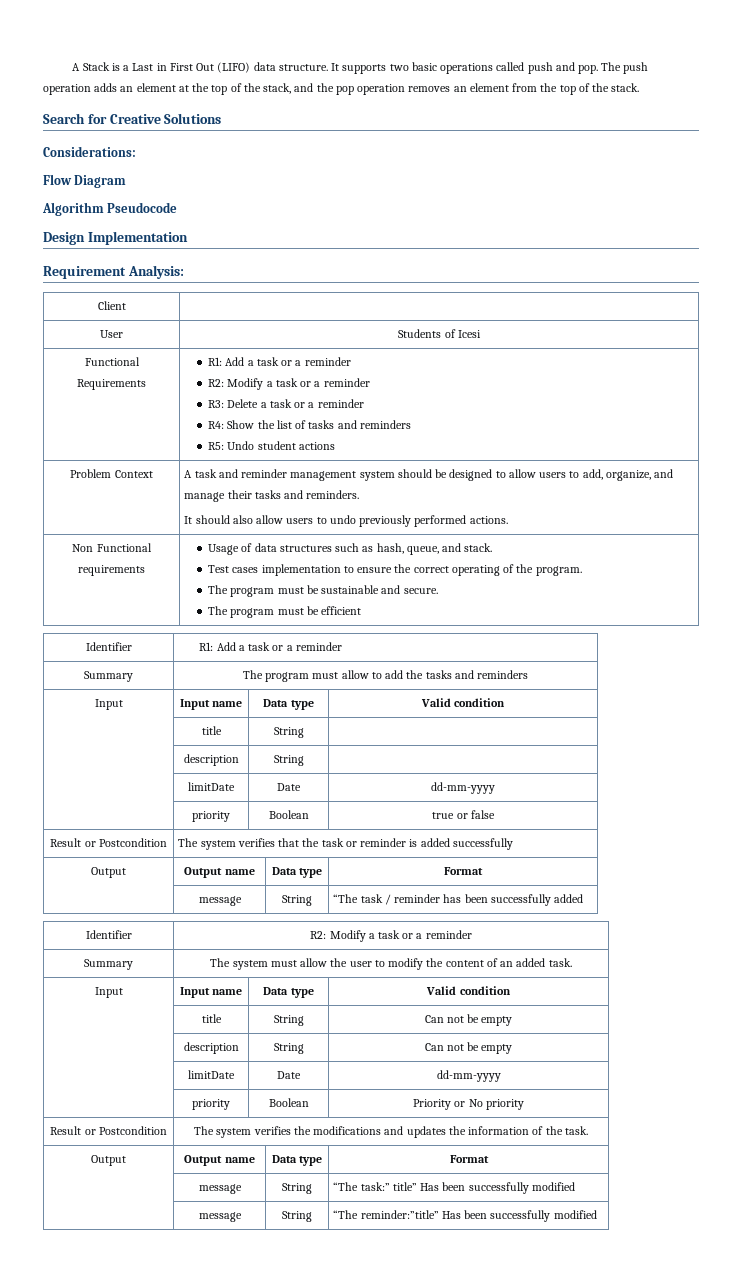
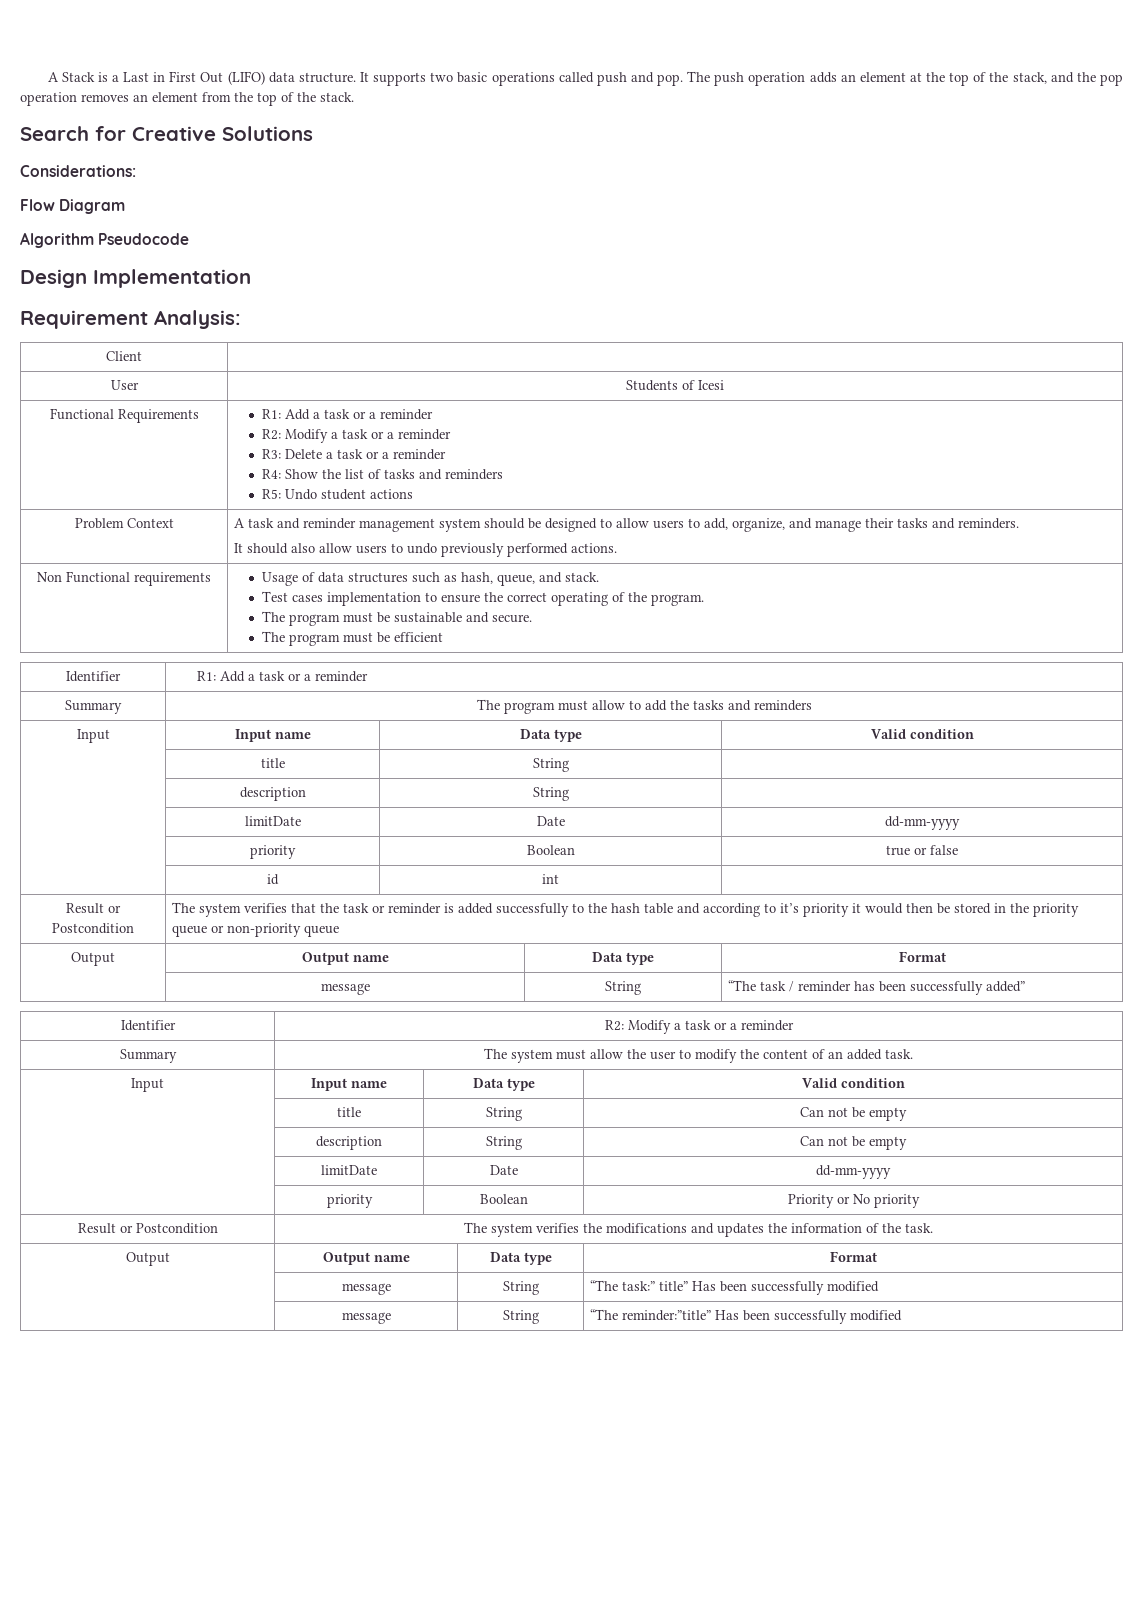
(495, 814) none -> [267,874,279,885] [542,874,559,884] // | id | int |
(513, 844) none -> [571,903,1079,917] [171,923,339,937] to the hash table and according to it’s priority it would then be stored in the priority queue or non-priority queue
[554,894,584,903] added -> [985,981,1025,992] added”

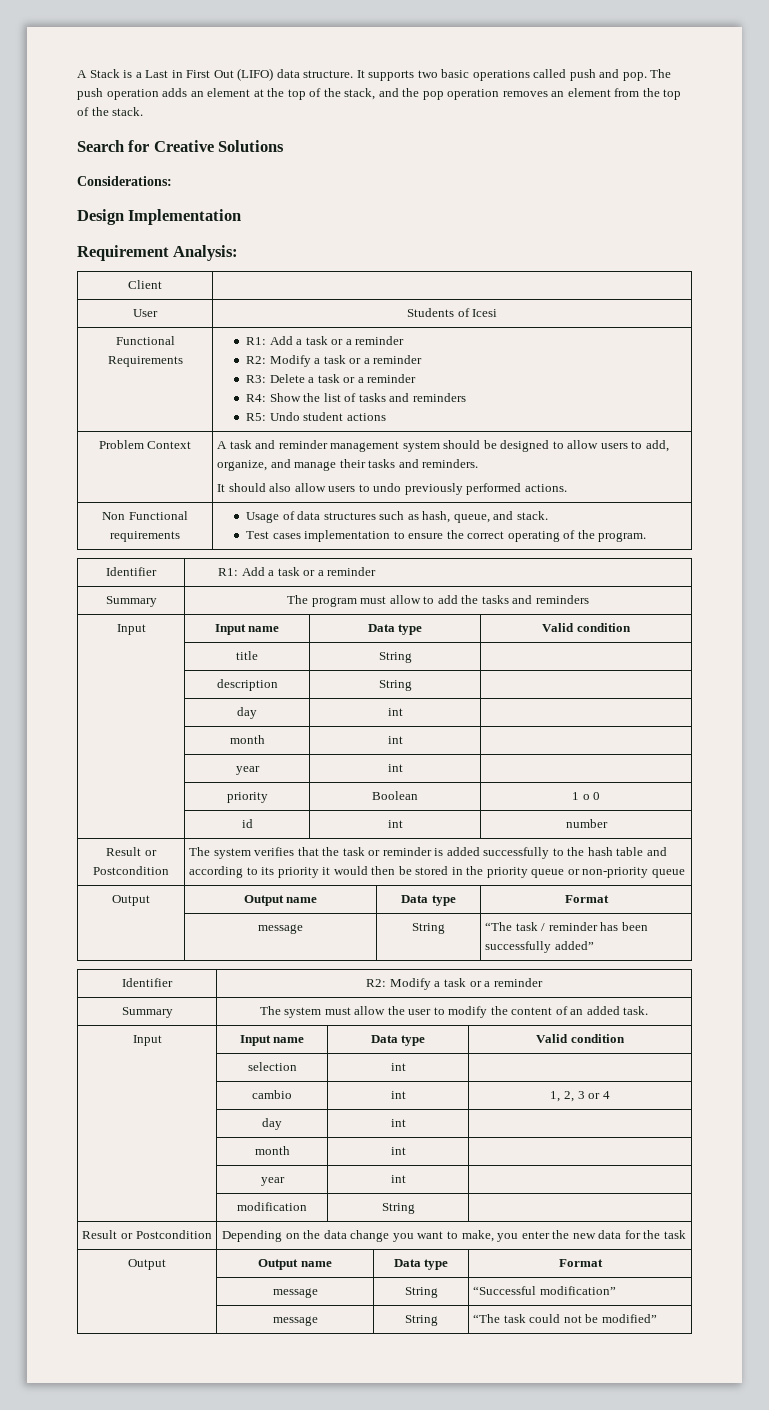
[20,199,126,214] [20,232,190,248] // Flow Diagram // Algorithm Pseudocode -> (172, 181) none
[262,611,533,626] [262,631,444,646] // The program must be sustainable and secure. // The program must be efficient -> (647, 537) none
[244,816,301,826] [536,816,565,826] [885,816,960,830] [249,845,296,859] [526,845,575,855] [886,845,958,856] limitDate | Date | dd-mm-yyyy // | priority | Boolean | true or false -> [237,707,257,719] [387,708,403,716] [229,735,265,744] [387,736,403,744] [235,766,260,775] [387,764,403,772] [226,792,268,803] [372,791,418,800] [571,792,601,800] day | int | // | month | int | // | year | int | // | priority | Boolean | 1 o 0
(559, 879) none -> [565,819,608,828] number
[779,903,799,913] it’s -> [261,867,275,875] its
[337,1107,361,1117] [485,1107,522,1121] [799,1107,907,1121] [316,1136,382,1150] [485,1136,522,1150] [799,1136,907,1150] [321,1165,377,1175] [489,1165,518,1175] [815,1165,891,1179] [326,1194,373,1208] [479,1194,528,1204] [787,1194,920,1208] [77,1223,218,1234] [464,1222,933,1237] [125,1252,170,1266] [322,1252,410,1265] [489,1252,552,1265] [829,1251,877,1262] [341,1283,391,1295] [502,1281,539,1295] [589,1280,879,1295] [341,1312,391,1324] [502,1310,539,1324] [589,1309,902,1324] title | String | Can not be empty // | description | String | Can not be empty // | limitDate | Date | dd-mm-yyyy // | priority | Boolean | Priority or No priority // Result or Postcondition | The system verifies the modifications and updates the information of the task. // Output | Output name | Data type | Format // | message | String | “The task:” title” Has been successfully modified // | message | String | “The reminder:”title” Has been successfully modified -> [247,1062,297,1071] [390,1063,406,1071] [252,1090,292,1099] [390,1091,406,1099] [550,1091,610,1102] [262,1118,282,1130] [390,1119,406,1127] [254,1146,290,1155] [390,1147,406,1155] [260,1177,285,1186] [390,1175,406,1183] [237,1202,307,1211] [381,1203,415,1214] [82,1230,212,1239] [222,1230,686,1242] [128,1259,166,1270] [258,1259,332,1270] [393,1259,449,1270] [558,1259,603,1267] [272,1288,318,1298] [404,1287,438,1298] [473,1286,616,1295] [272,1316,318,1326] [404,1315,438,1326] [473,1314,657,1323] selection | int | // | cambio | int | 1, 2, 3 or 4 // | day | int | // | month | int | // | year | int | // | modification | String | // Result or Postcondition | Depending on the data change you want to make, you enter the new data for the task // Output | Output name | Data type | Format // | message | String | “Successful modification” // | message | String | “The task could not be modified”

